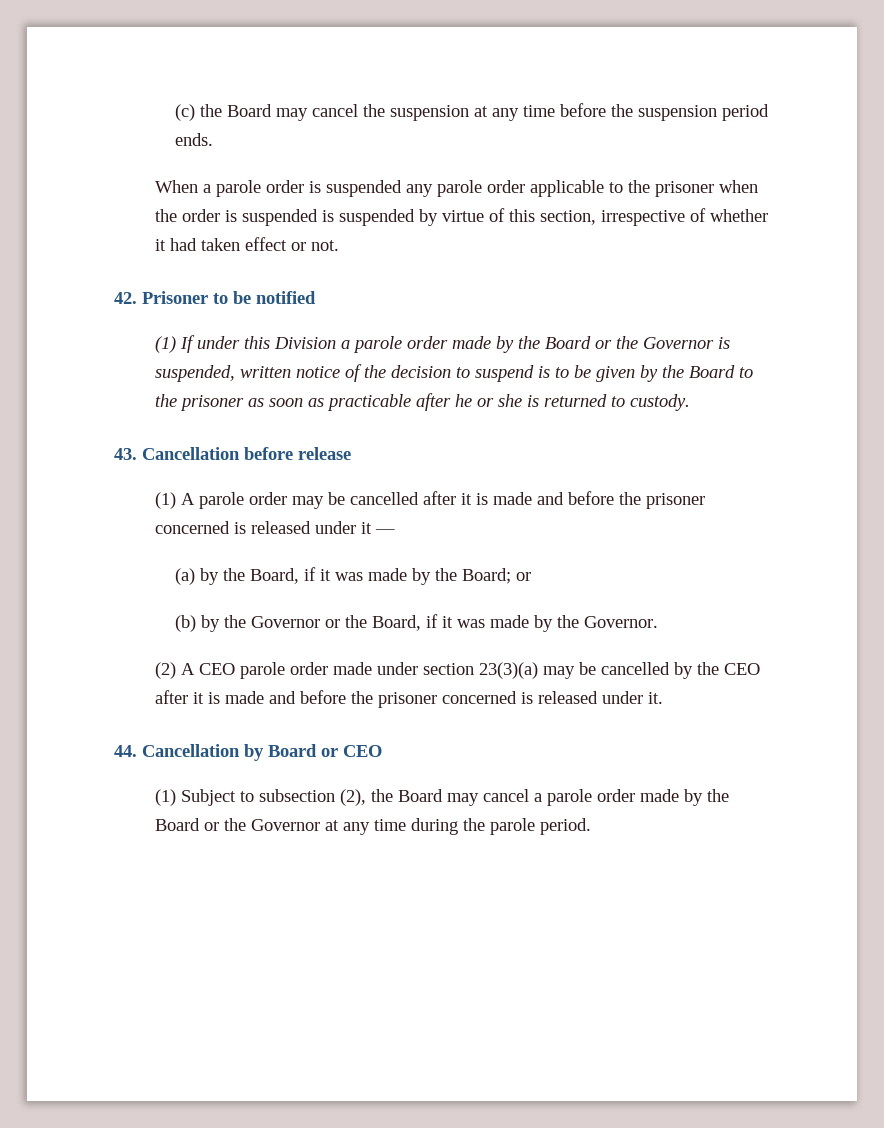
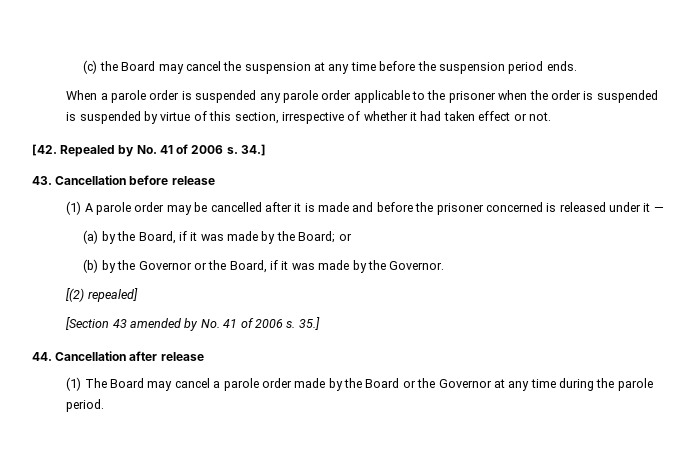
[114,291,316,304] [154,335,730,353] [154,364,753,382] [154,393,690,411] 42. Prisoner to be notified // (1) If under this Division a parole order made by the Board or the Governor is suspended, written notice of the decision to suspend is to be given by the Board to the prisoner as soon as practicable after he or she is returned to custody. -> [32,144,266,157] [42. Repealed by No. 41 of 2006 s. 34.]
[154,662,760,679] [154,690,663,708] [114,744,382,761] [154,789,393,806] (2) A CEO parole order made under section 23(3)(a) may be cancelled by the CEO after it is made and before the prisoner concerned is released under it. // 44. Cancellation by Board or CEO // (1) Subject to subsection (2), the -> [66,288,138,302] [66,317,320,331] [32,351,204,361] [66,377,107,391] [(2) repealed] // [Section 43 amended by No. 41 of 2006 s. 35.] // 44. Cancellation after release // (1) The

